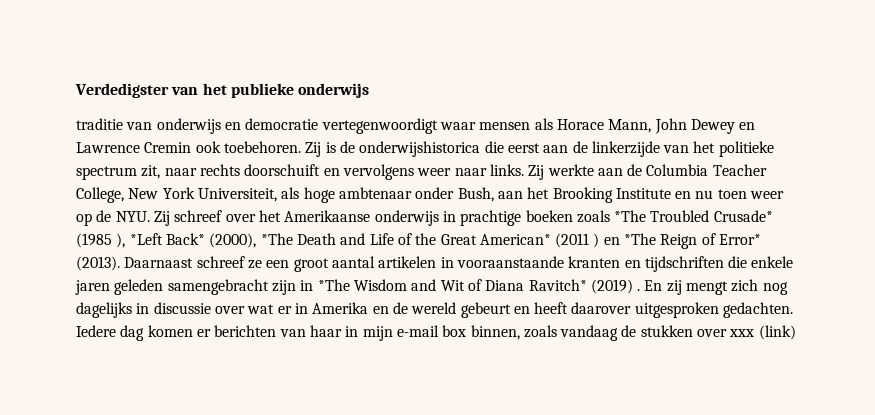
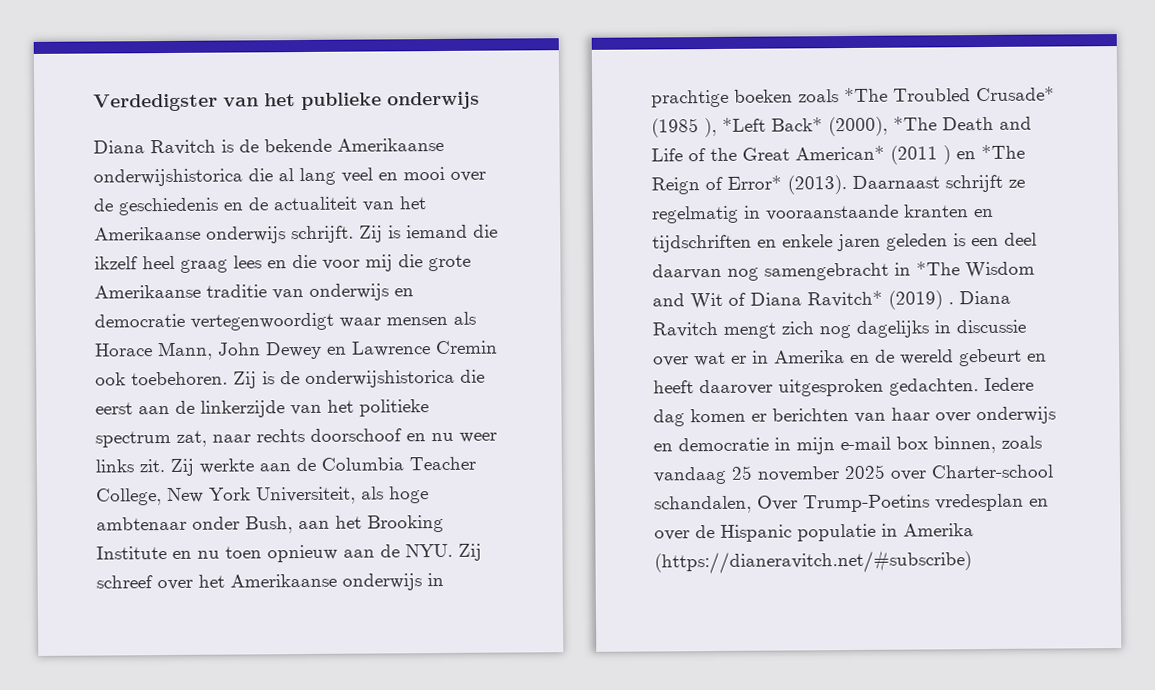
(370, 90) none -> [93,137,444,156] [93,166,486,187] [93,196,426,216] [94,224,498,244] [94,254,471,273] [94,284,201,299] Diana Ravitch is de bekende Amerikaanse onderwijshistorica die al lang veel en mooi over de geschiedenis en de actualiteit van het Amerikaanse onderwijs schrijft. Zij is iemand die ikzelf heel graag lees en die voor mij die grote Amerikaanse
[141,165,161,179] zit, -> [176,430,207,447] zat,
[244,164,524,180] doorschuift en vervolgens weer naar links. -> [310,428,497,443] [95,459,165,473] doorschoof en nu weer links zit.
[750,191,785,199] [76,213,92,226] weer op -> [267,544,375,563] opnieuw aan
[196,256,437,272] schreef ze een groot aantal artikelen -> [945,174,1025,193] [651,205,739,224] schrijft ze regelmatig
[728,256,748,268] die -> [757,239,777,248] en
[167,279,296,295] samengebracht zijn -> [953,232,1037,247] [652,262,889,281] is een deel daarvan nog samengebracht
[644,280,682,295] En zij -> [959,290,1011,305] [652,321,718,338] Diana Ravitch
(342, 331) none -> [935,406,1056,425] [653,437,769,452] over onderwijs en democratie
[621,325,796,340] de stukken over xxx (link) -> [731,464,1053,482] [654,493,1049,514] [654,523,974,542] [654,550,972,575] 25 november 2025 over Charter-school schandalen, Over Trump-Poetins vredesplan en over de Hispanic populatie in Amerika (https://dianeravitch.net/#subscribe)

